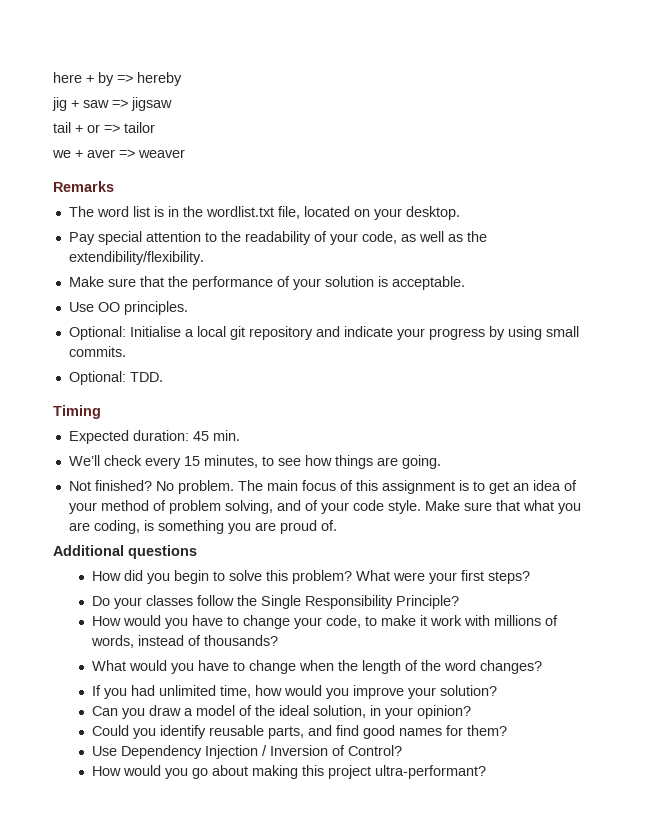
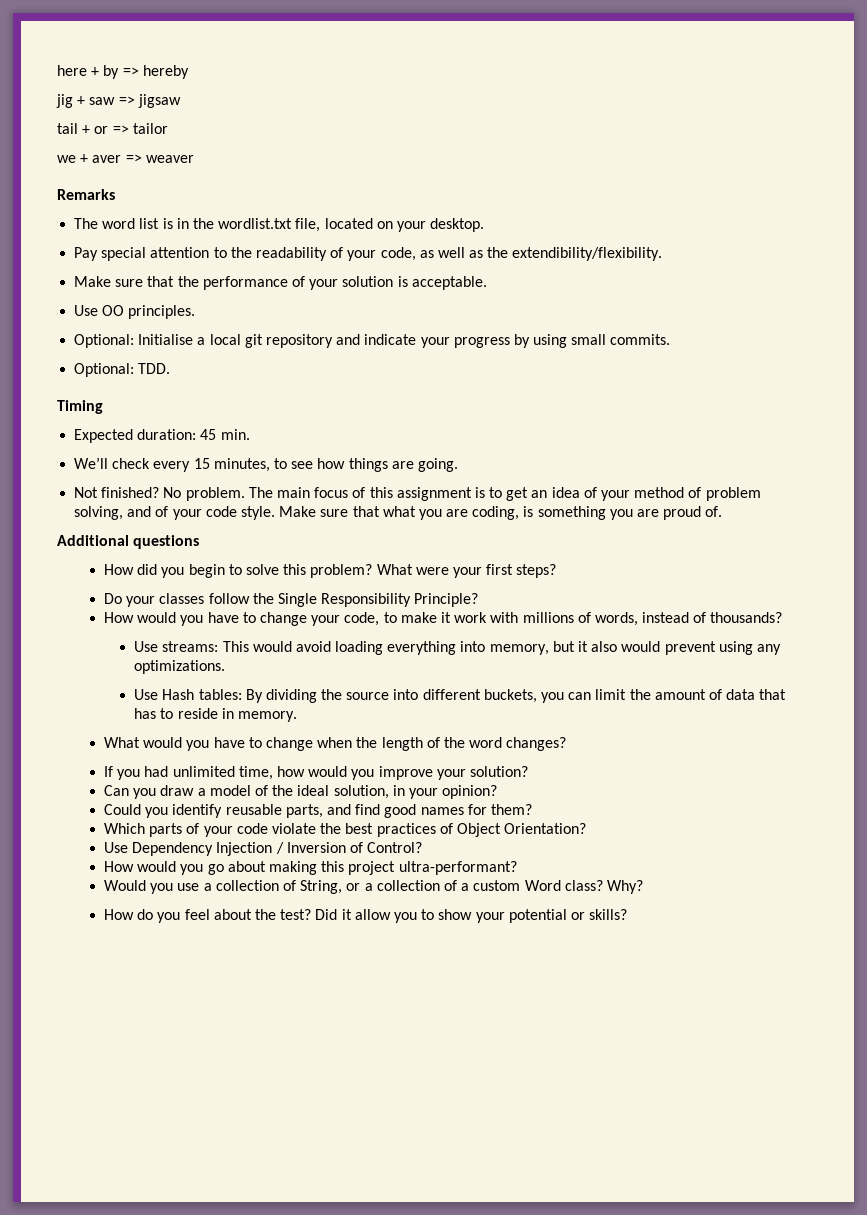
(278, 640) none -> [134,641,781,655] [134,660,226,674] [134,689,787,703] [134,708,297,722] // Use streams: This would avoid loading everything into memory, but it also would prevent using any optimizations. // Use Hash tables: By dividing the source into different buckets, you can limit the amount of data that has to reside in memory.
(507, 730) none -> [104,823,587,837] // Which parts of your code violate the best practices of Object Orientation?
(486, 772) none -> [104,880,643,894] [104,909,628,923] // Would you use a collection of String, or a collection of a custom Word class? Why? // How do you feel about the test? Did it allow you to show your potential or skills?

